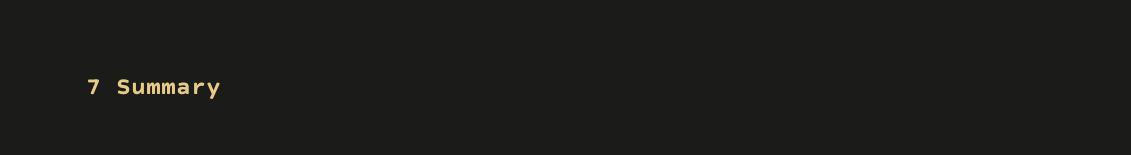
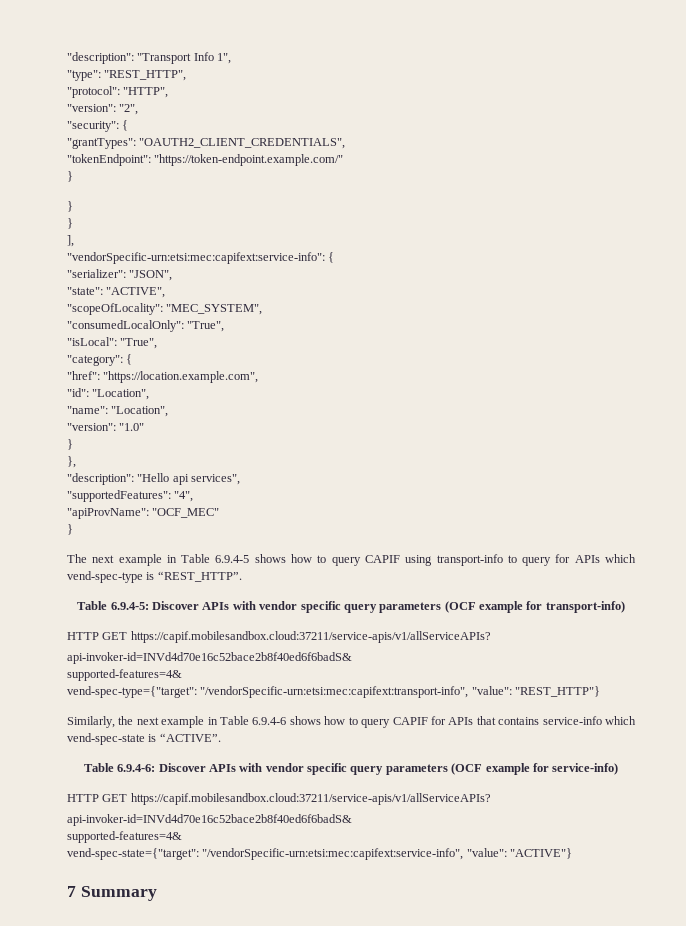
(86, 87) none -> [67,52,232,64] [67,70,187,81] [67,86,169,98] [67,104,139,115] [67,120,129,132] [67,138,346,149] [67,154,344,166] [67,171,73,182] [67,201,73,212] [67,218,73,229] [67,235,74,247] [67,252,335,264] [67,269,173,281] [67,287,166,298] [67,303,263,315] [67,320,225,332] [67,337,158,349] [67,354,133,366] [67,371,259,383] [67,388,150,400] [67,406,169,417] [67,423,145,431] [67,439,73,450] [67,456,76,468] [67,473,241,485] [67,490,194,502] [67,508,220,519] [67,524,73,535] [67,554,636,566] [67,571,242,583] [77,601,625,613] [67,631,491,643] [67,652,352,664] [67,669,182,681] [67,686,601,698] [67,716,637,728] [67,733,221,745] [83,763,619,775] [67,793,491,805] [67,814,352,826] [67,831,182,843] [67,848,573,860] "description": "Transport Info 1", // "type": "REST_HTTP", // "protocol": "HTTP", // "version": "2", // "security": { // "grantTypes": "OAUTH2_CLIENT_CREDENTIALS", // "tokenEndpoint": "https://token-endpoint.example.com/" // } // } // } // ], // "vendorSpecific-urn:etsi:mec:capifext:service-info": { // "serializer": "JSON", // "state": "ACTIVE", // "scopeOfLocality": "MEC_SYSTEM", // "consumedLocalOnly": "True", // "isLocal": "True", // "category": { // "href": "https://location.example.com", // "id": "Location", // "name": "Location", // "version": "1.0" // } // }, // "description": "Hello api services", // "supportedFeatures": "4", // "apiProvName": "OCF_MEC" // } // The next example in Table 6.9.4-5 shows how to query CAPIF using transport-info to query for APIs which vend-spec-type is “REST_HTTP”. // Table 6.9.4-5: Discover APIs with vendor specific query parameters (OCF example for transport-info) // HTTP GET https://capif.mobilesandbox.cloud:37211/service-apis/v1/allServiceAPIs? // api-invoker-id=INVd4d70e16c52bace2b8f40ed6f6badS& // supported-features=4& // vend-spec-type={"target": "/vendorSpecific-urn:etsi:mec:capifext:transport-info", "value": "REST_HTTP"} // Similarly, the next example in Table 6.9.4-6 shows how to query CAPIF for APIs that contains service-info which vend-spec-state is “ACTIVE”. // Table 6.9.4-6: Discover APIs with vendor specific query parameters (OCF example for service-info) // HTTP GET https://capif.mobilesandbox.cloud:37211/service-apis/v1/allServiceAPIs? // api-invoker-id=INVd4d70e16c52bace2b8f40ed6f6badS& // supported-features=4& // vend-spec-state={"target": "/vendorSpecific-urn:etsi:mec:capifext:service-info", "value": "ACTIVE"} //

